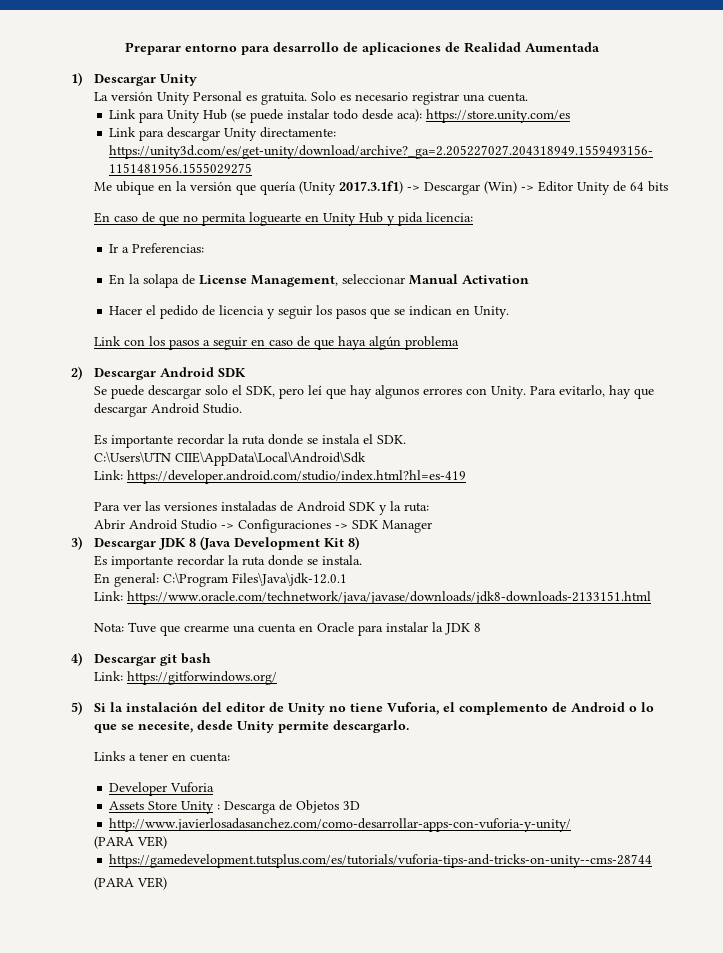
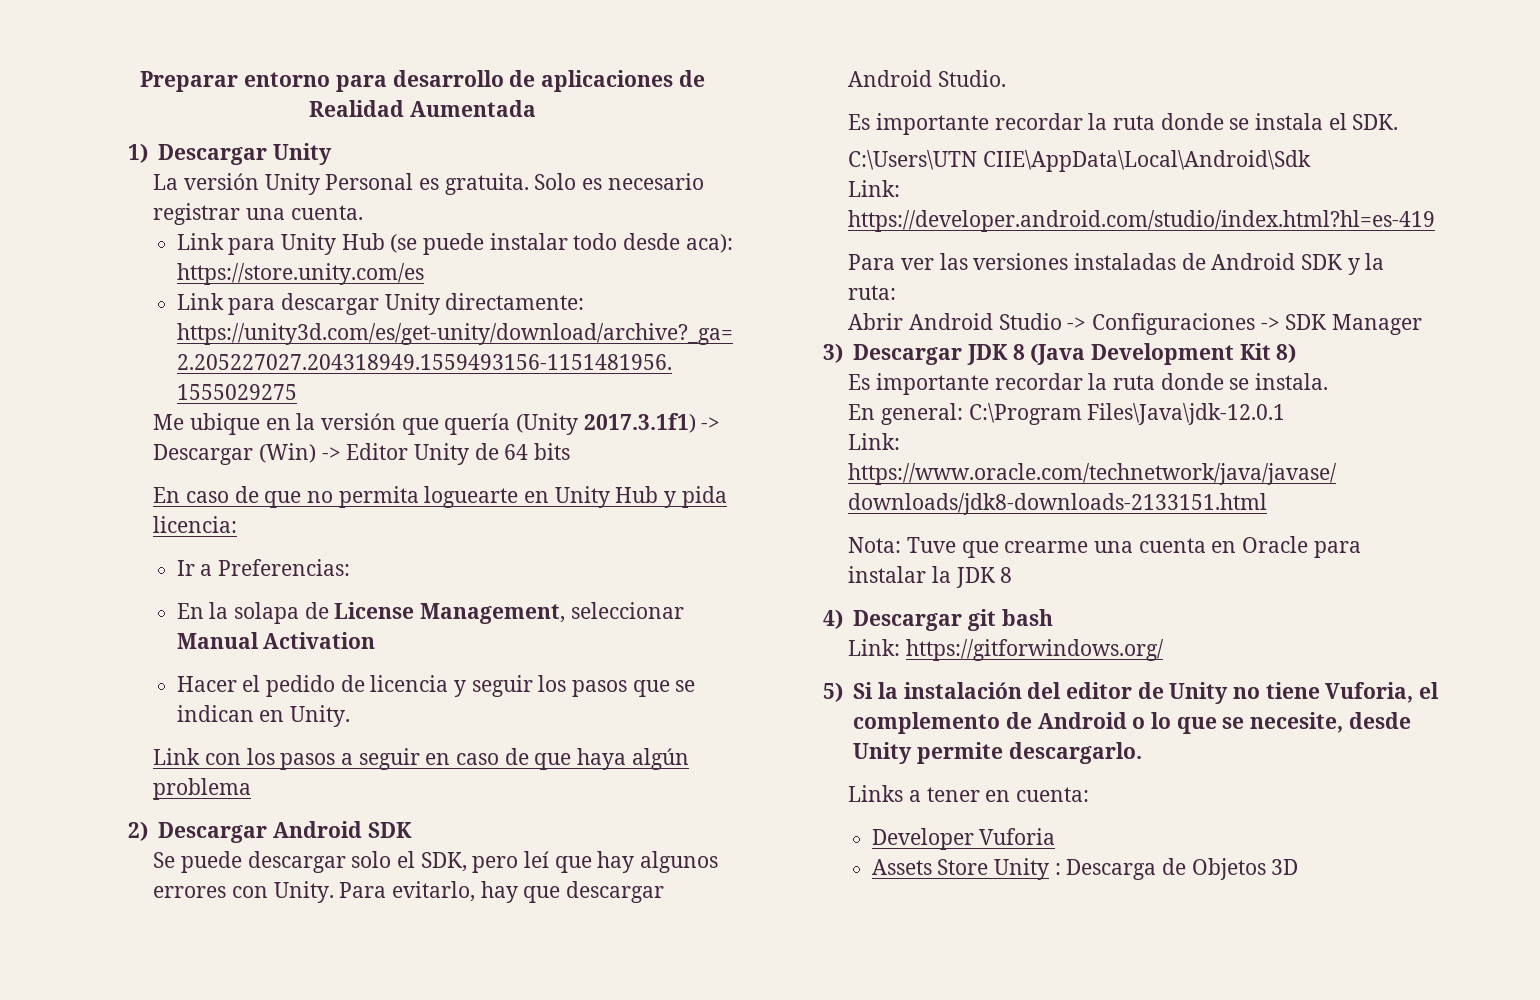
[109,818,572,832] [94,836,168,849] [109,854,653,868] [94,877,168,890] // http://www.javierlosadasanchez.com/como-desarrollar-apps-con-vuforia-y-unity/ // (PARA VER) // https://gamedevelopment.tutsplus.com/es/tutorials/vuforia-tips-and-tricks-on-unity--cms-28744 // (PARA VER) -> (1299, 867) none

